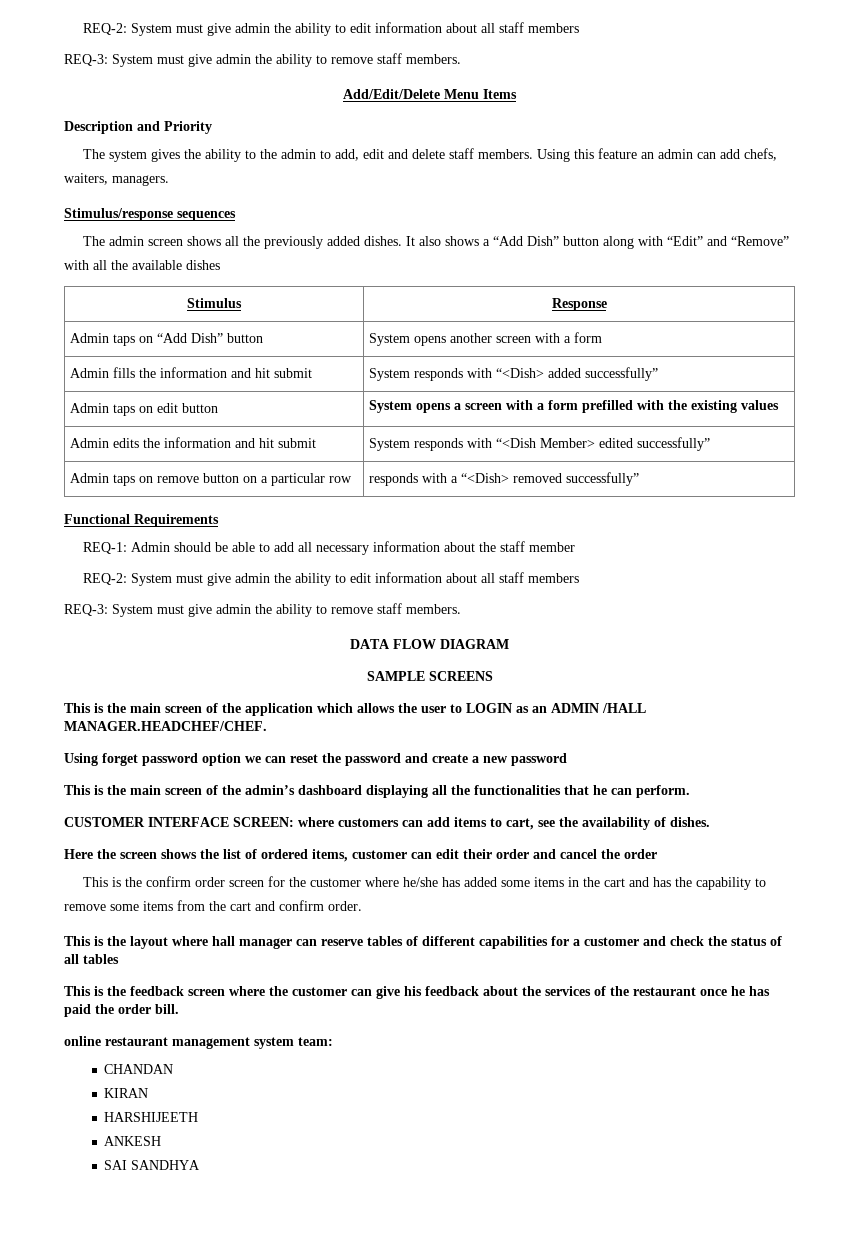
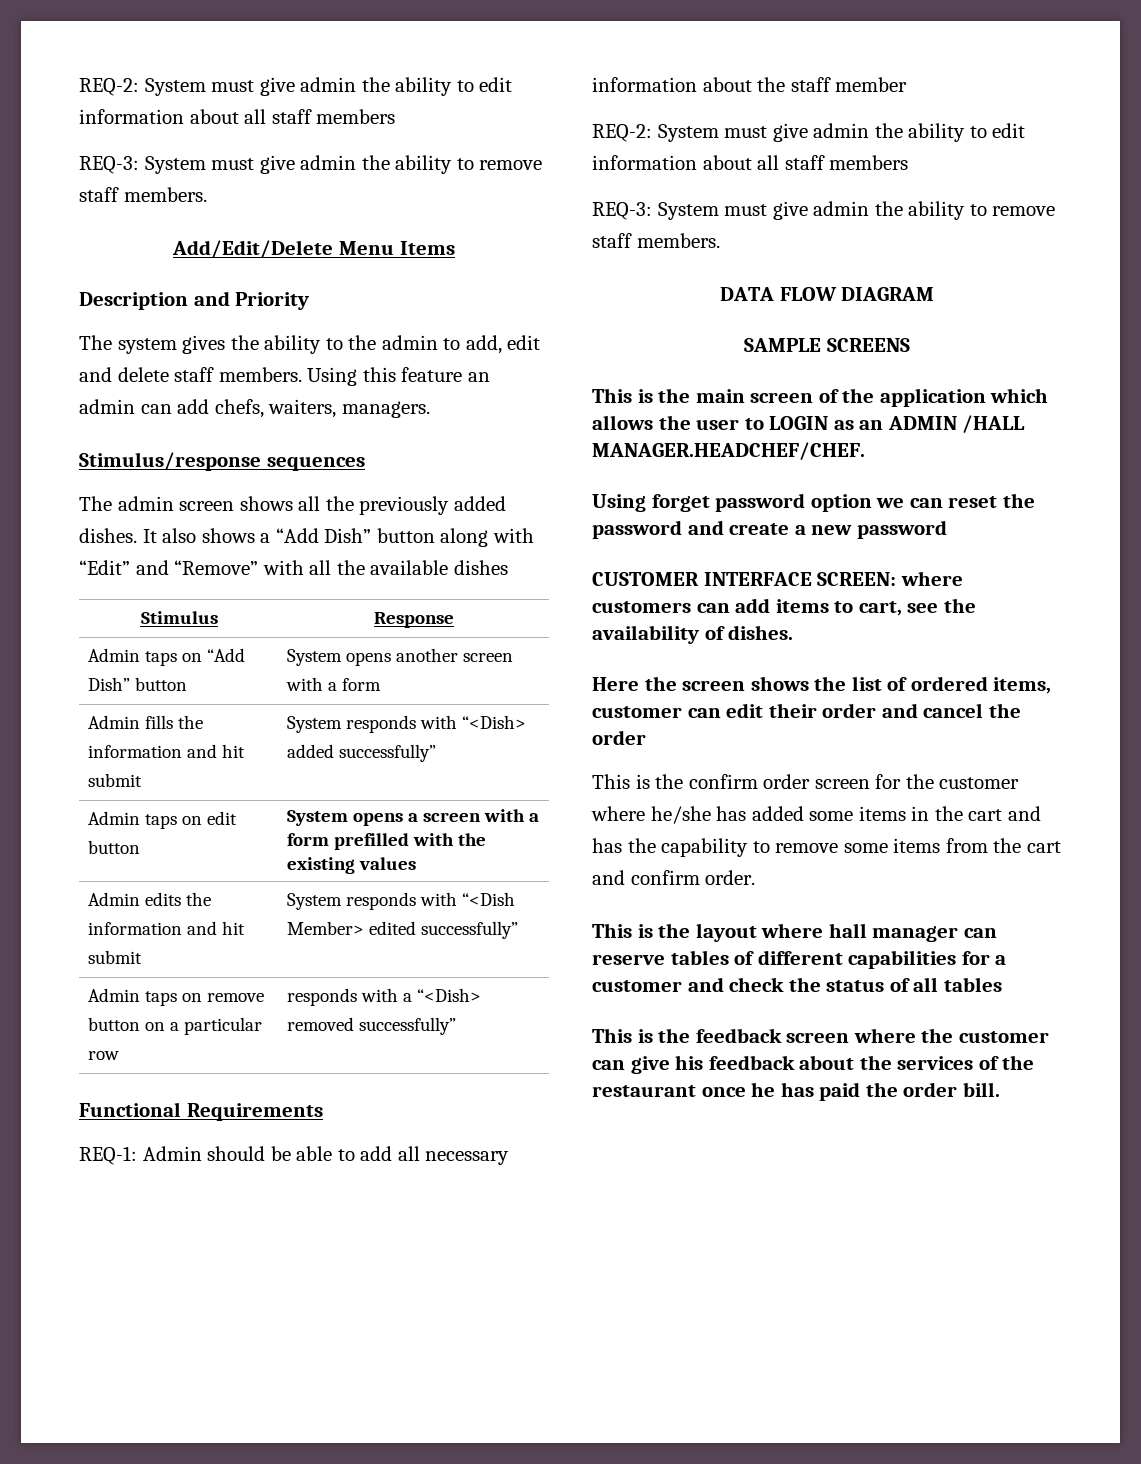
[64,785,690,798] // This is the main screen of the admin’s dashboard displaying all the functionalities that he can perform. -> (947, 529) none
[64,1036,333,1049] [104,1064,174,1074] [104,1088,149,1098] [104,1112,199,1122] [104,1136,162,1146] [104,1160,201,1170] // online restaurant management system team: // CHANDAN // KIRAN // HARSHIJEETH // ANKESH // SAI SANDHYA -> (1000, 1089) none

